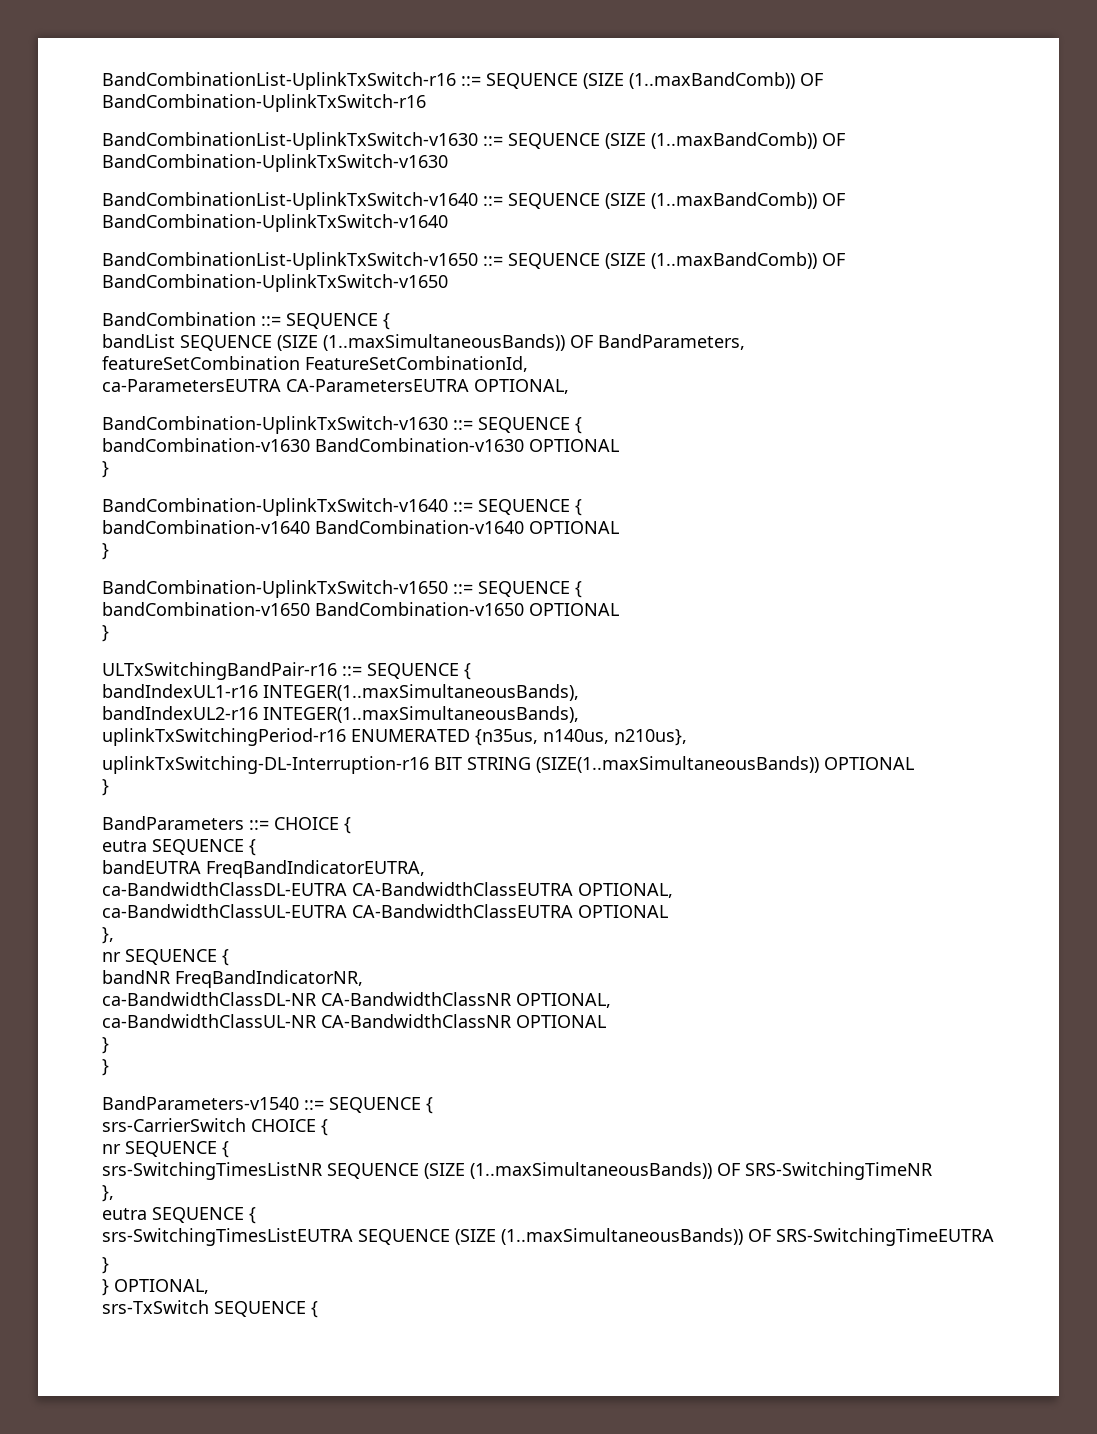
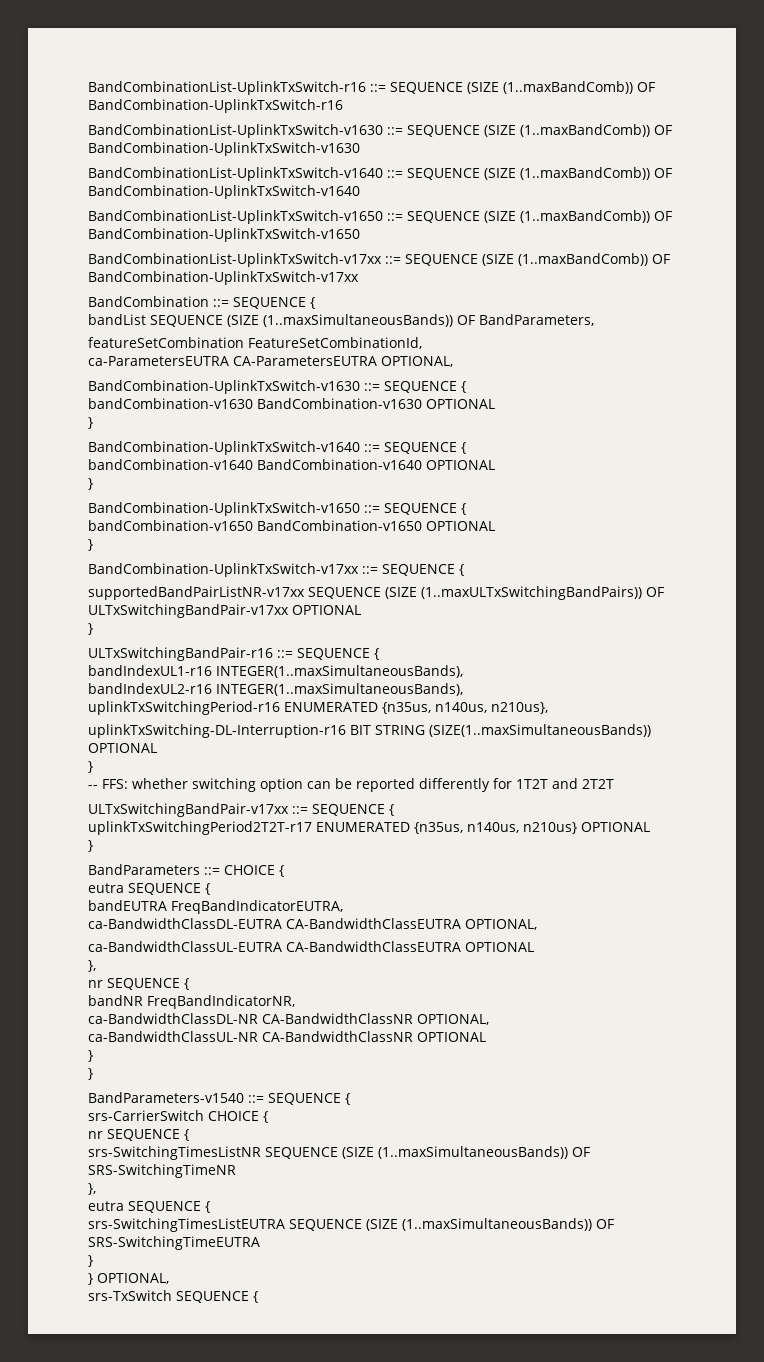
(448, 283) none -> [88,253,670,267] [88,271,359,285] // BandCombinationList-UplinkTxSwitch-v17xx ::= SEQUENCE (SIZE (1..maxBandComb)) OF BandCombination-UplinkTxSwitch-v17xx
(109, 633) none -> [88,563,464,577] [88,586,664,600] [88,604,361,618] [88,623,93,635] // BandCombination-UplinkTxSwitch-v17xx ::= SEQUENCE { // supportedBandPairListNR-v17xx SEQUENCE (SIZE (1..maxULTxSwitchingBandPairs)) OF ULTxSwitchingBandPair-v17xx OPTIONAL // }
(109, 787) none -> [88,778,614,792] [88,803,394,817] [88,821,650,835] [88,840,93,852] // -- FFS: whether switching option can be reported differently for 1T2T and 2T2T // ULTxSwitchingBandPair-v17xx ::= SEQUENCE { // uplinkTxSwitchingPeriod2T2T-r17 ENUMERATED {n35us, n140us, n210us} OPTIONAL // }

